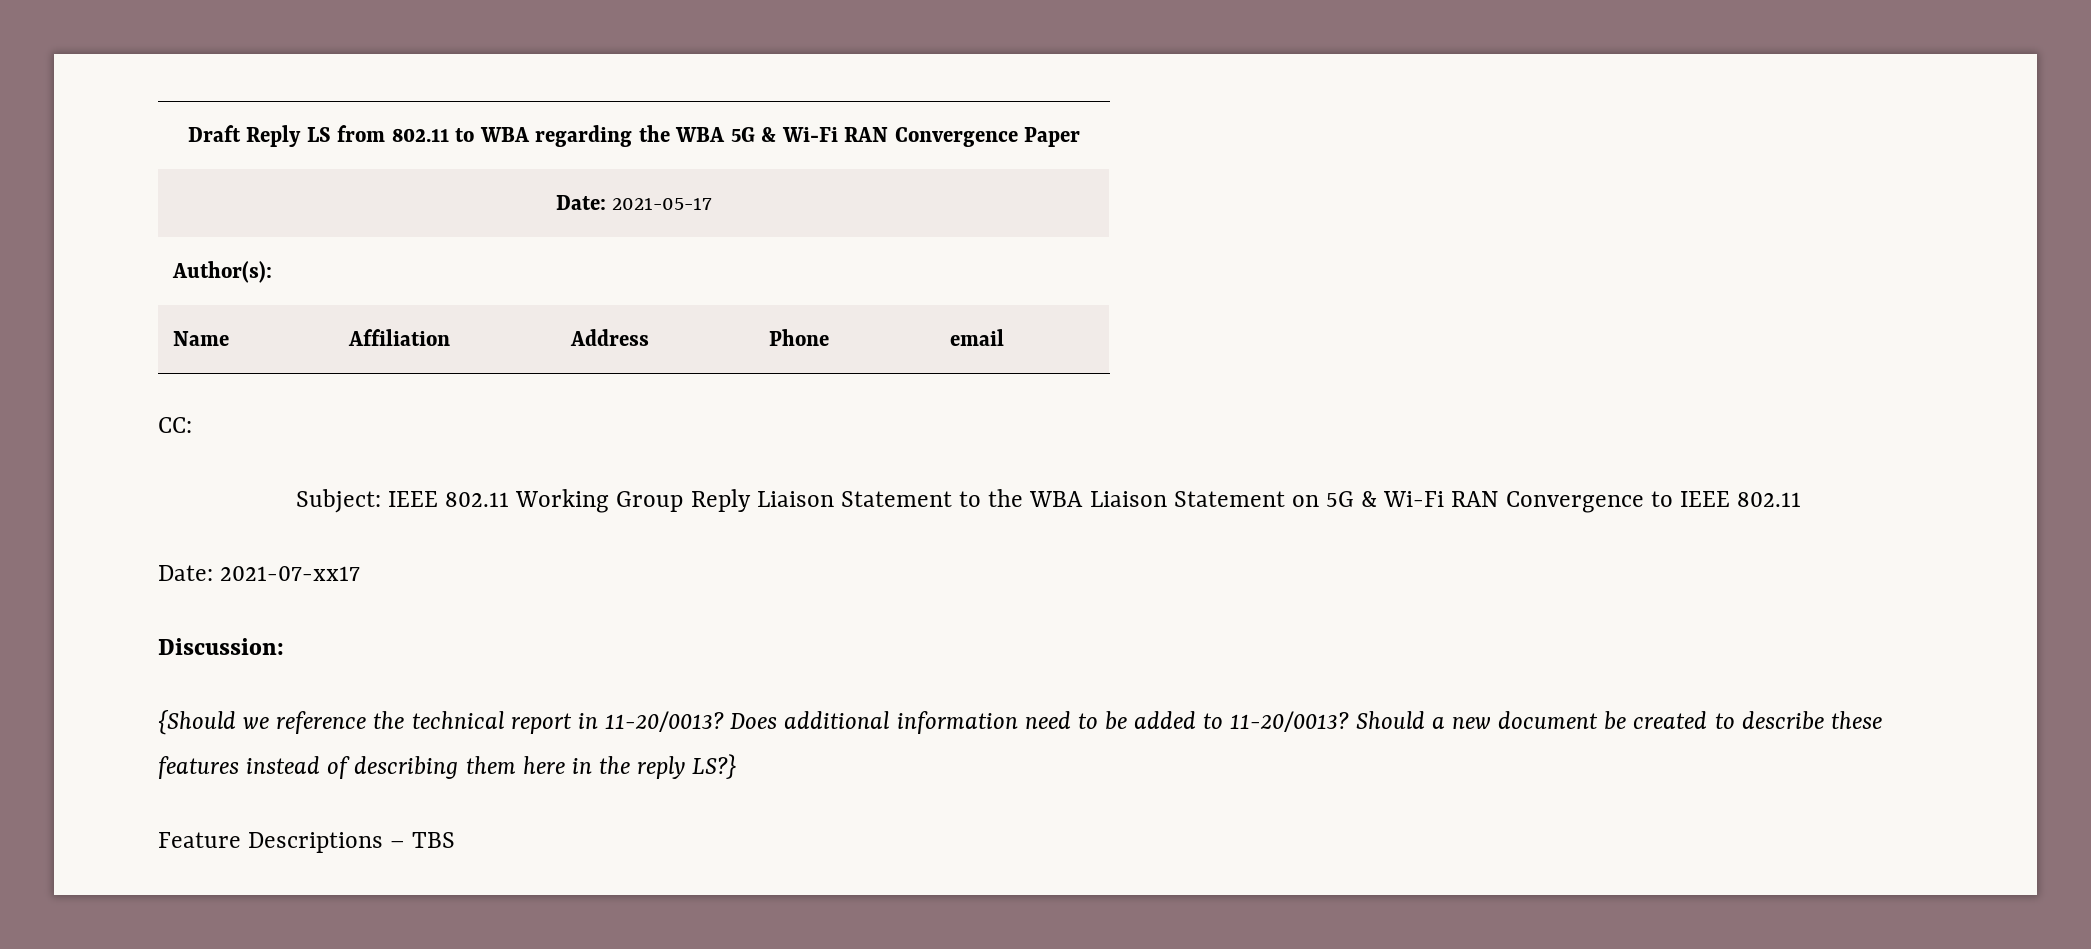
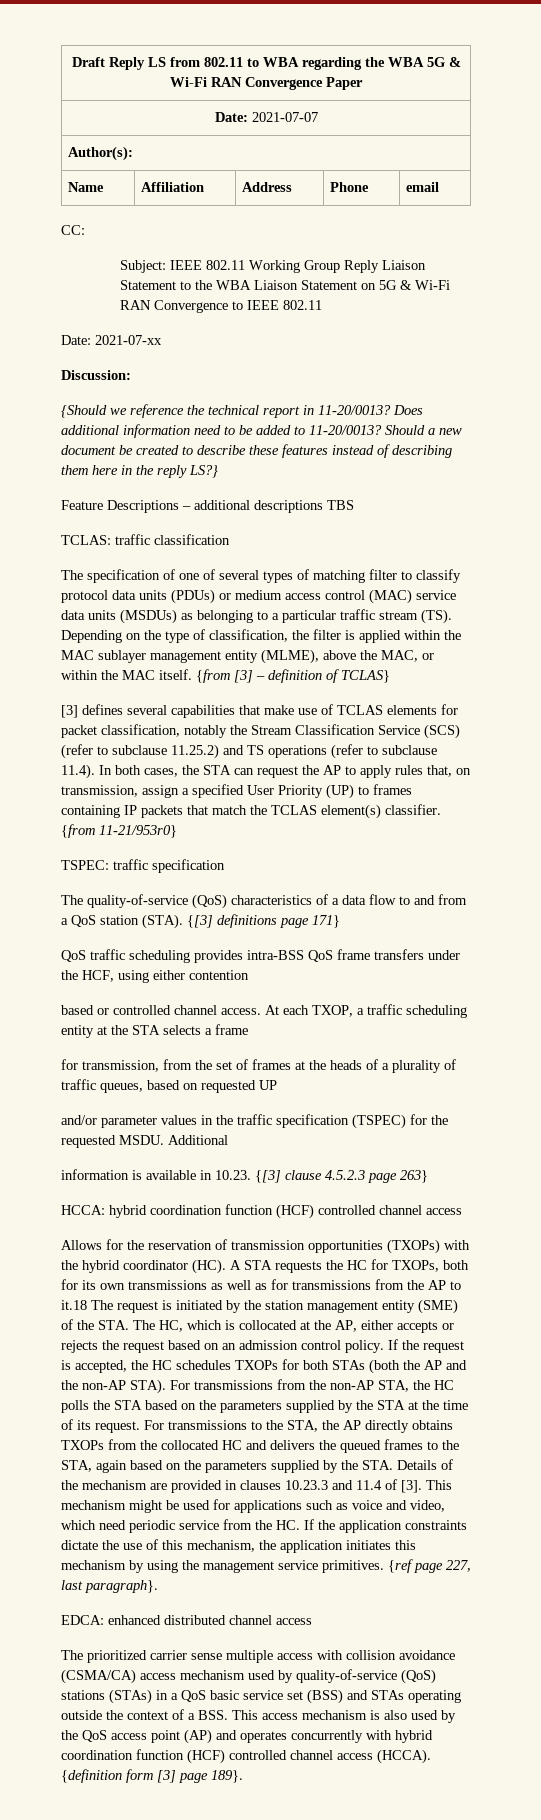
[612,198,713,210] 2021-05-17 -> [251,112,318,122] 2021-07-07
[220,566,361,581] 2021-07-xx17 -> [95,335,162,345] 2021-07-xx
(406, 844) none -> [194,500,323,513] additional descriptions
(456, 840) none -> [61,534,230,545] [61,569,461,583] [61,589,456,604] [61,609,452,624] [61,629,461,643] [61,649,434,664] [61,669,390,683] [61,704,458,718] [61,724,460,739] [61,744,437,759] [61,764,471,779] [61,784,412,799] [61,804,441,819] [61,824,177,838] [61,859,225,873] [61,894,467,909] [61,914,340,929] [61,949,460,963] [61,970,249,983] [61,1004,467,1018] [61,1024,248,1038] [61,1059,456,1073] [61,1079,277,1093] [61,1114,448,1129] [61,1135,228,1148] [61,1169,428,1183] [61,1204,462,1219] [61,1239,470,1254] [61,1259,469,1274] [61,1279,461,1290] [61,1299,458,1314] [61,1319,454,1333] [61,1339,464,1353] [61,1359,467,1374] [61,1379,454,1394] [61,1400,468,1413] [61,1419,453,1433] [61,1439,459,1453] [61,1459,453,1473] [61,1479,452,1493] [61,1499,445,1513] [61,1519,467,1533] [61,1539,416,1553] [61,1559,471,1573] [61,1580,158,1593] [61,1615,312,1625] [61,1650,455,1663] [61,1669,436,1684] [61,1689,461,1704] [61,1709,456,1723] [61,1729,433,1744] [61,1749,431,1764] [61,1769,243,1783] // TCLAS: traffic classification // The specification of one of several types of matching filter to classify protocol data units (PDUs) or medium access control (MAC) service data units (MSDUs) as belonging to a particular traffic stream (TS). Depending on the type of classification, the filter is applied within the MAC sublayer management entity (MLME), above the MAC, or within the MAC itself. {from [3] – definition of TCLAS} // [3] defines several capabilities that make use of TCLAS elements for packet classification, notably the Stream Classification Service (SCS) (refer to subclause 11.25.2) and TS operations (refer to subclause 11.4). In both cases, the STA can request the AP to apply rules that, on transmission, assign a specified User Priority (UP) to frames containing IP packets that match the TCLAS element(s) classifier. {from 11-21/953r0} // TSPEC: traffic specification // The quality-of-service (QoS) characteristics of a data flow to and from a QoS station (STA). {[3] definitions page 171} // QoS traffic scheduling provides intra-BSS QoS frame transfers under the HCF, using either contention // based or controlled channel access. At each TXOP, a traffic scheduling entity at the STA selects a frame // for transmission, from the set of frames at the heads of a plurality of traffic queues, based on requested UP // and/or parameter values in the traffic specification (TSPEC) for the requested MSDU. Additional // information is available in 10.23. {[3] clause 4.5.2.3 page 263} // HCCA: hybrid coordination function (HCF) controlled channel access // Allows for the reservation of transmission opportunities (TXOPs) with the hybrid coordinator (HC). A STA requests the HC for TXOPs, both for its own transmissions as well as for transmissions from the AP to it.18 The request is initiated by the station management entity (SME) of the STA. The HC, which is collocated at the AP, either accepts or rejects the request based on an admission control policy. If the request is accepted, the HC schedules TXOPs for both STAs (both the AP and the non-AP STA). For transmissions from the non-AP STA, the HC polls the STA based on the parameters supplied by the STA at the time of its request. For transmissions to the STA, the AP directly obtains TXOPs from the collocated HC and delivers the queued frames to the STA, again based on the parameters supplied by the STA. Details of the mechanism are provided in clauses 10.23.3 and 11.4 of [3]. This mechanism might be used for applications such as voice and video, which need periodic service from the HC. If the application constraints dictate the use of this mechanism, the application initiates this mechanism by using the management service primitives. {ref page 227, last paragraph}. // EDCA: enhanced distributed channel access // The prioritized carrier sense multiple access with collision avoidance (CSMA/CA) access mechanism used by quality-of-service (QoS) stations (STAs) in a QoS basic service set (BSS) and STAs operating outside the context of a BSS. This access mechanism is also used by the QoS access point (AP) and operates concurrently with hybrid coordination function (HCF) controlled channel access (HCCA). {definition form [3] page 189}.

